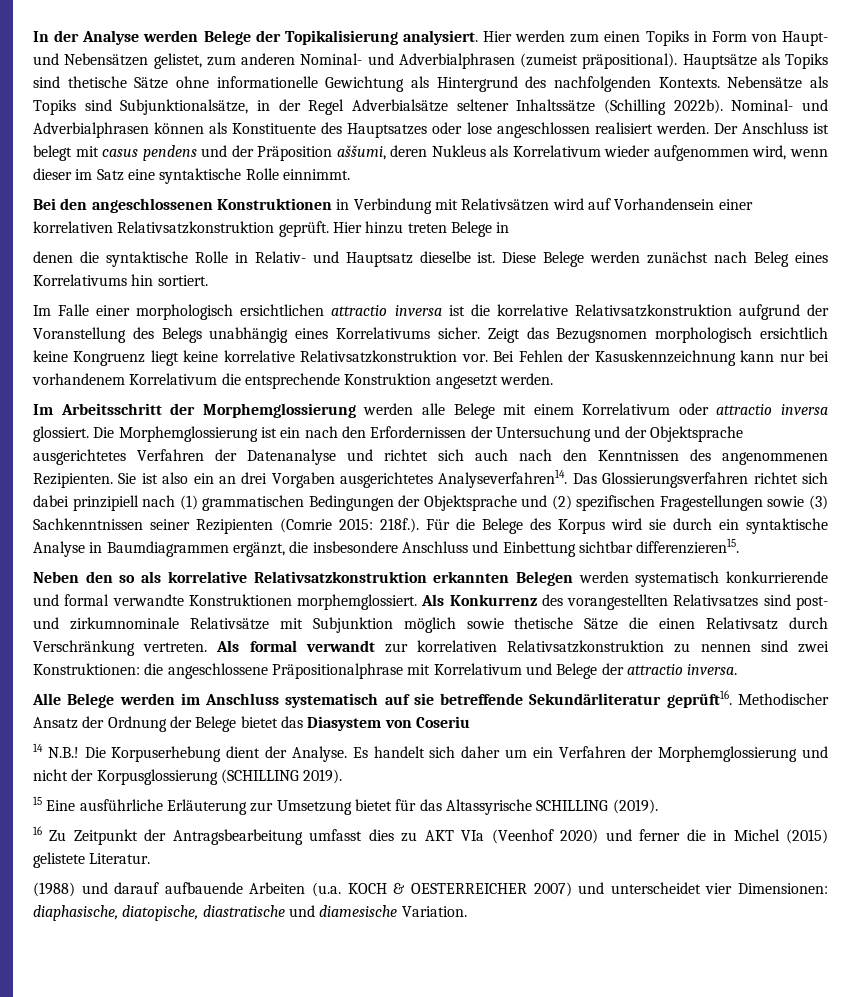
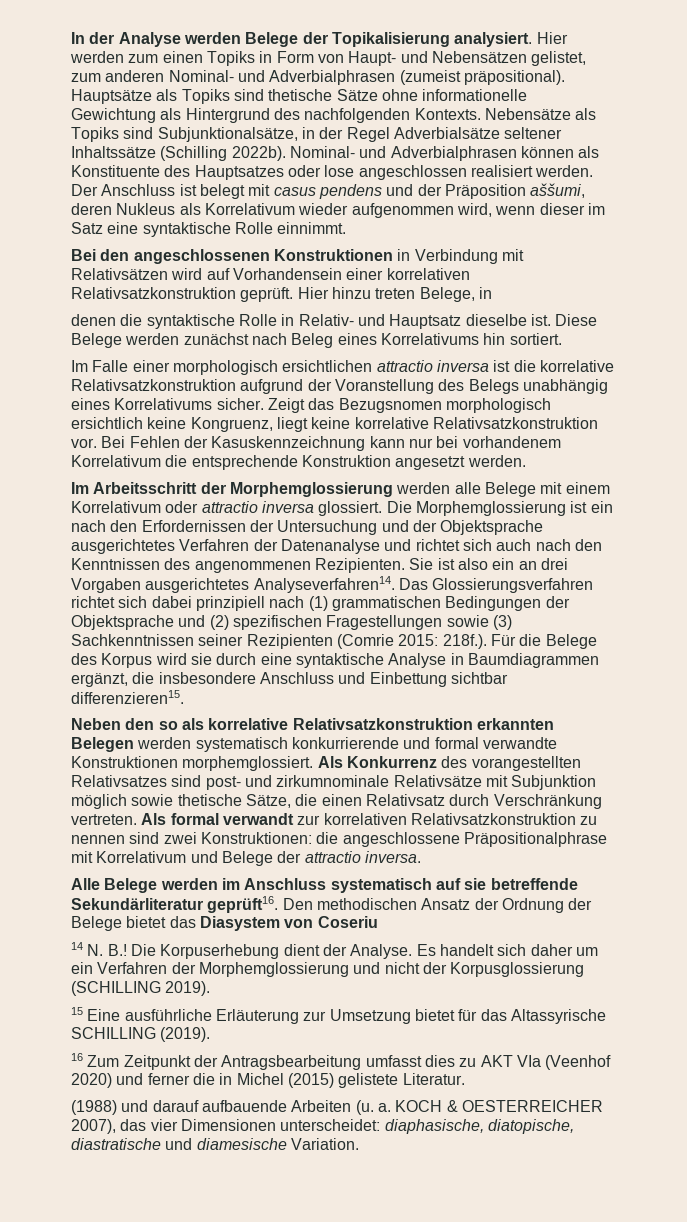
[450,221,492,237] Belege -> [419,287,475,302] Belege,
[73,351,146,366] Kongruenz -> [190,417,273,432] Kongruenz,
[719,519,739,530] ein -> [260,653,292,665] eine
[584,618,619,630] Sätze -> [245,794,291,808] Sätze,
[737,693,829,705] Methodischer -> [282,898,417,910] Den methodischen
[47,747,79,758] N.B.! -> [87,944,127,956] N. B.!
[49,830,67,841] Zu -> [87,1055,120,1067] Zum
[312,882,342,897] (u.a. -> [355,1100,391,1115] (u. a.
[533,882,829,897] 2007) und unterscheidet vier Dimensionen: -> [71,1119,381,1134] 2007), das vier Dimensionen unterscheidet:

